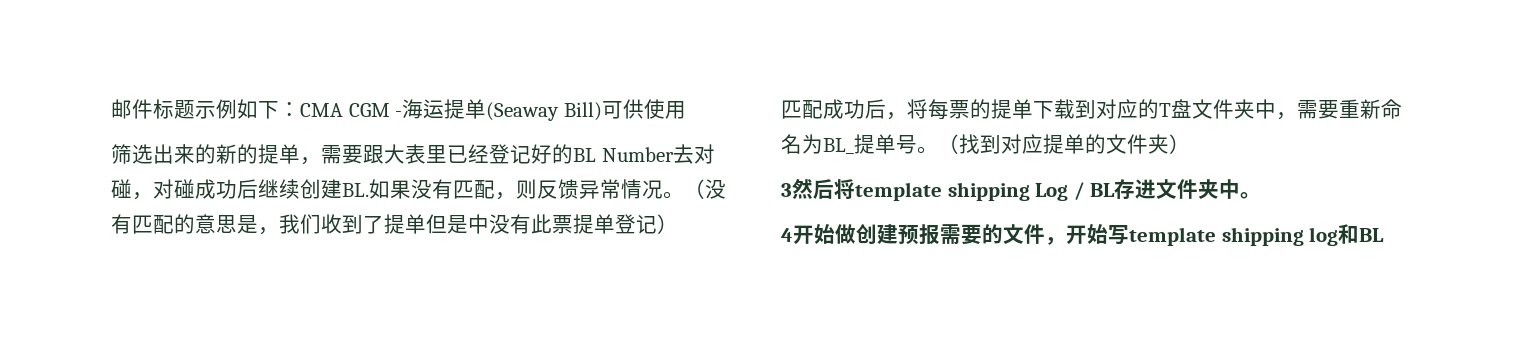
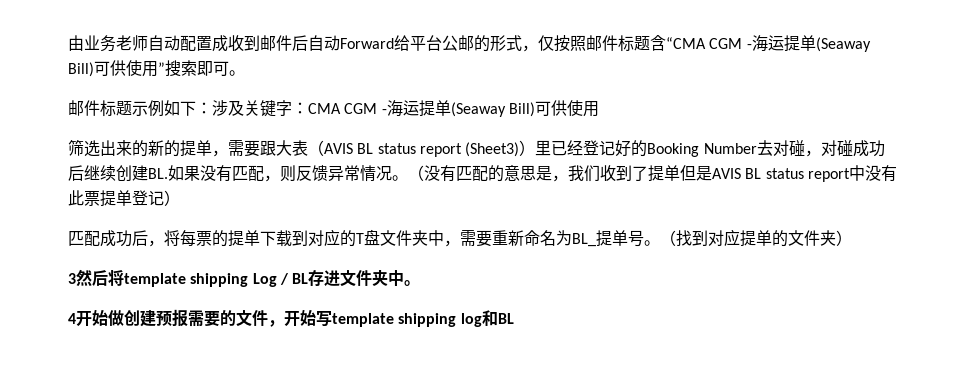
(111, 109) none -> [68,35,871,52] [68,60,245,77] 由业务老师自动配置成收到邮件后自动Forward给平台公邮的形式，仅按照邮件标题含“CMA CGM -海运提单(Seaway Bill)可供使用”搜索即可。 //
(300, 109) none -> [212,100,308,117] 涉及关键字：
(426, 154) none -> [308,140,536,157] （AVIS BL status report (Sheet3)）
[573,148,596,162] BL -> [647,143,700,157] Booking
(468, 224) none -> [712,168,850,182] AVIS BL status report

